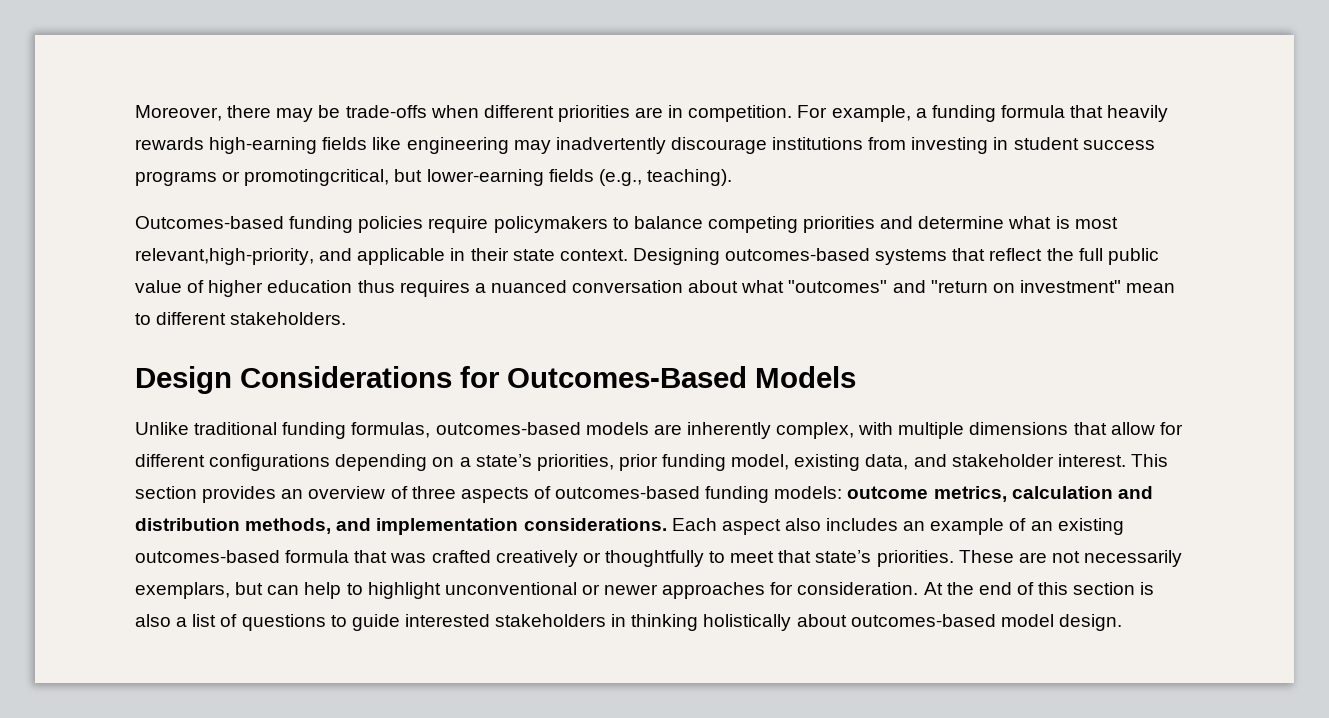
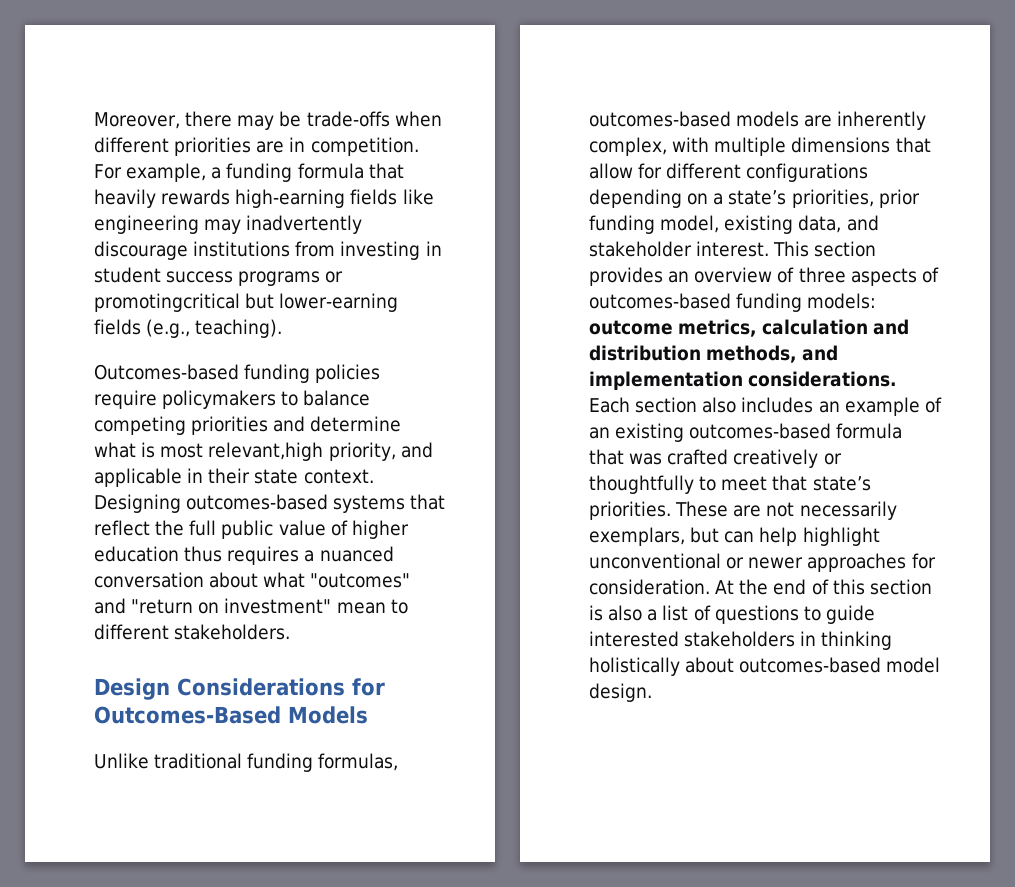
[244,169,390,186] promotingcritical, -> [94,293,240,312] promotingcritical
[135,248,314,265] relevant,high-priority, -> [208,442,396,461] relevant,high priority,
[721,519,781,535] aspect -> [635,397,698,413] section
[346,583,363,595] to -> (798, 536) none

